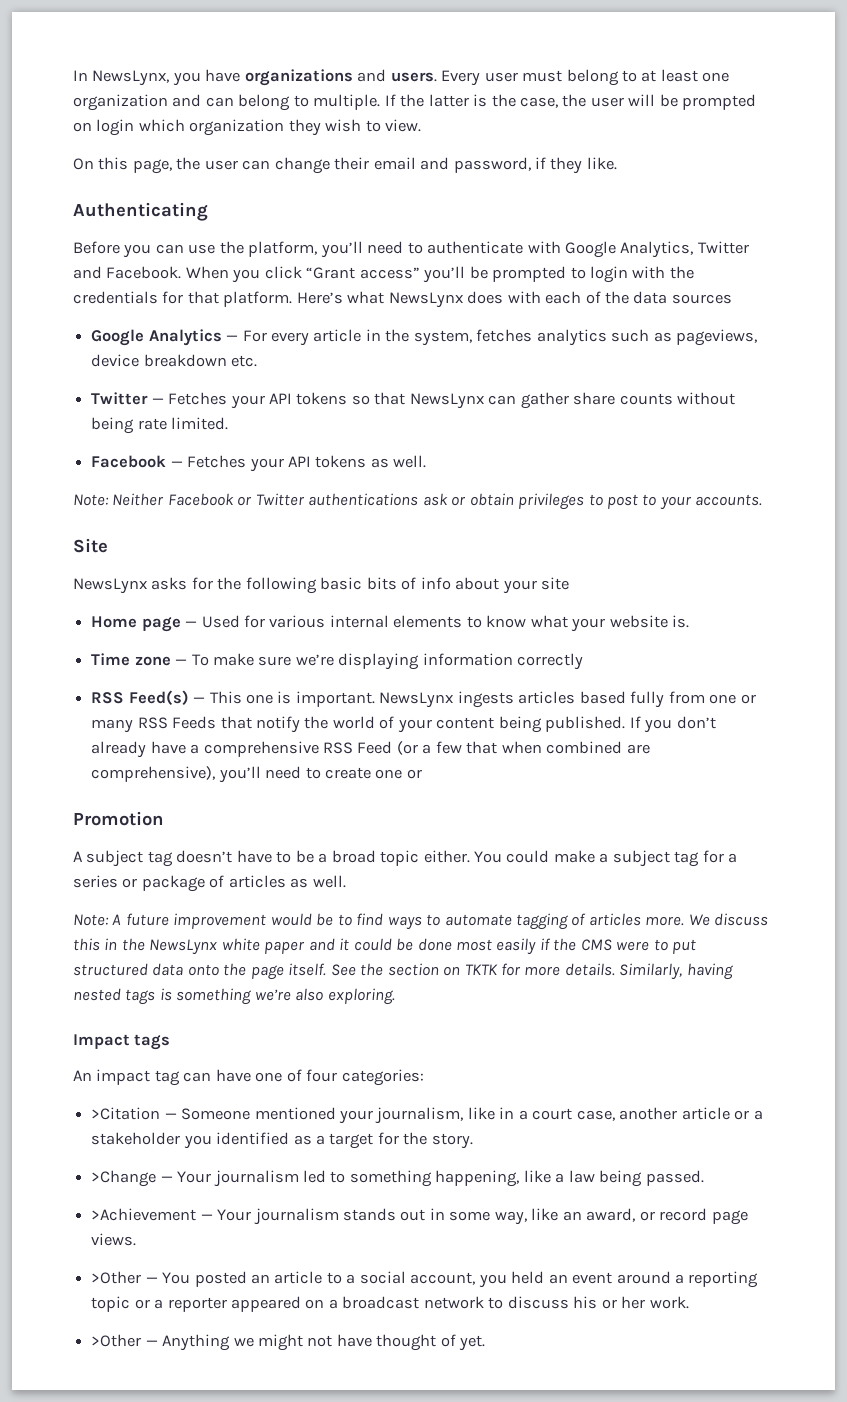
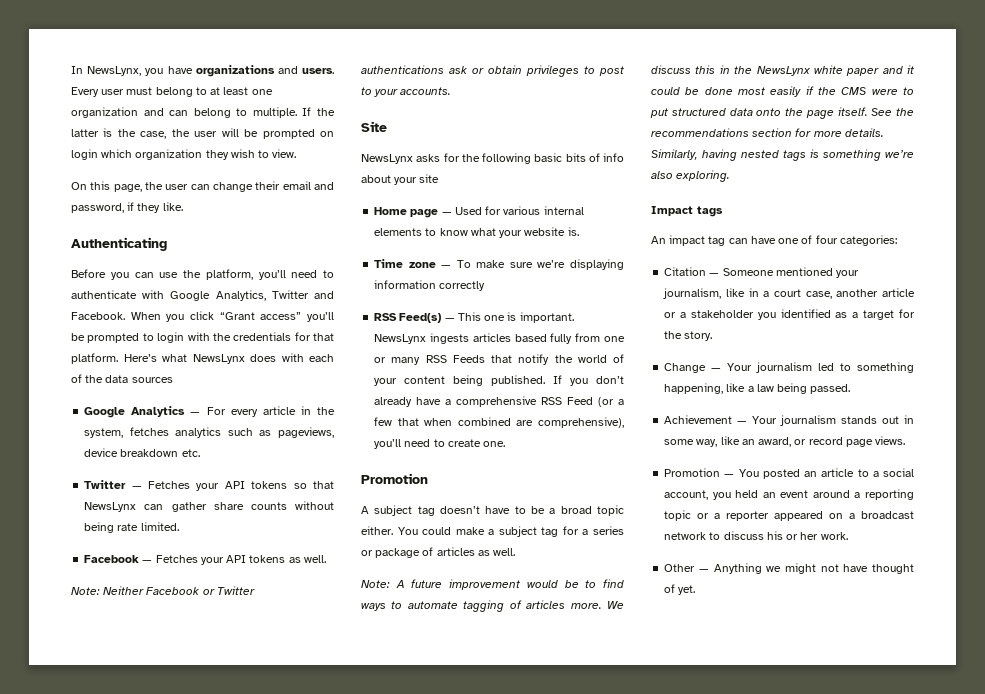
[375,769,422,779] one or -> [483,441,506,447] one.
[387,963,498,976] section on TKTK -> [651,128,793,137] recommendations section
[91,1107,161,1120] >Citation -> [664,267,707,276] Citation
[91,1170,157,1187] >Change -> [664,363,707,373] Change
[91,1208,197,1221] >Achievement -> [664,415,733,424] Achievement
[91,1271,142,1284] >Other -> [664,468,721,477] Promotion
[91,1334,142,1347] >Other -> [664,564,696,572] Other

